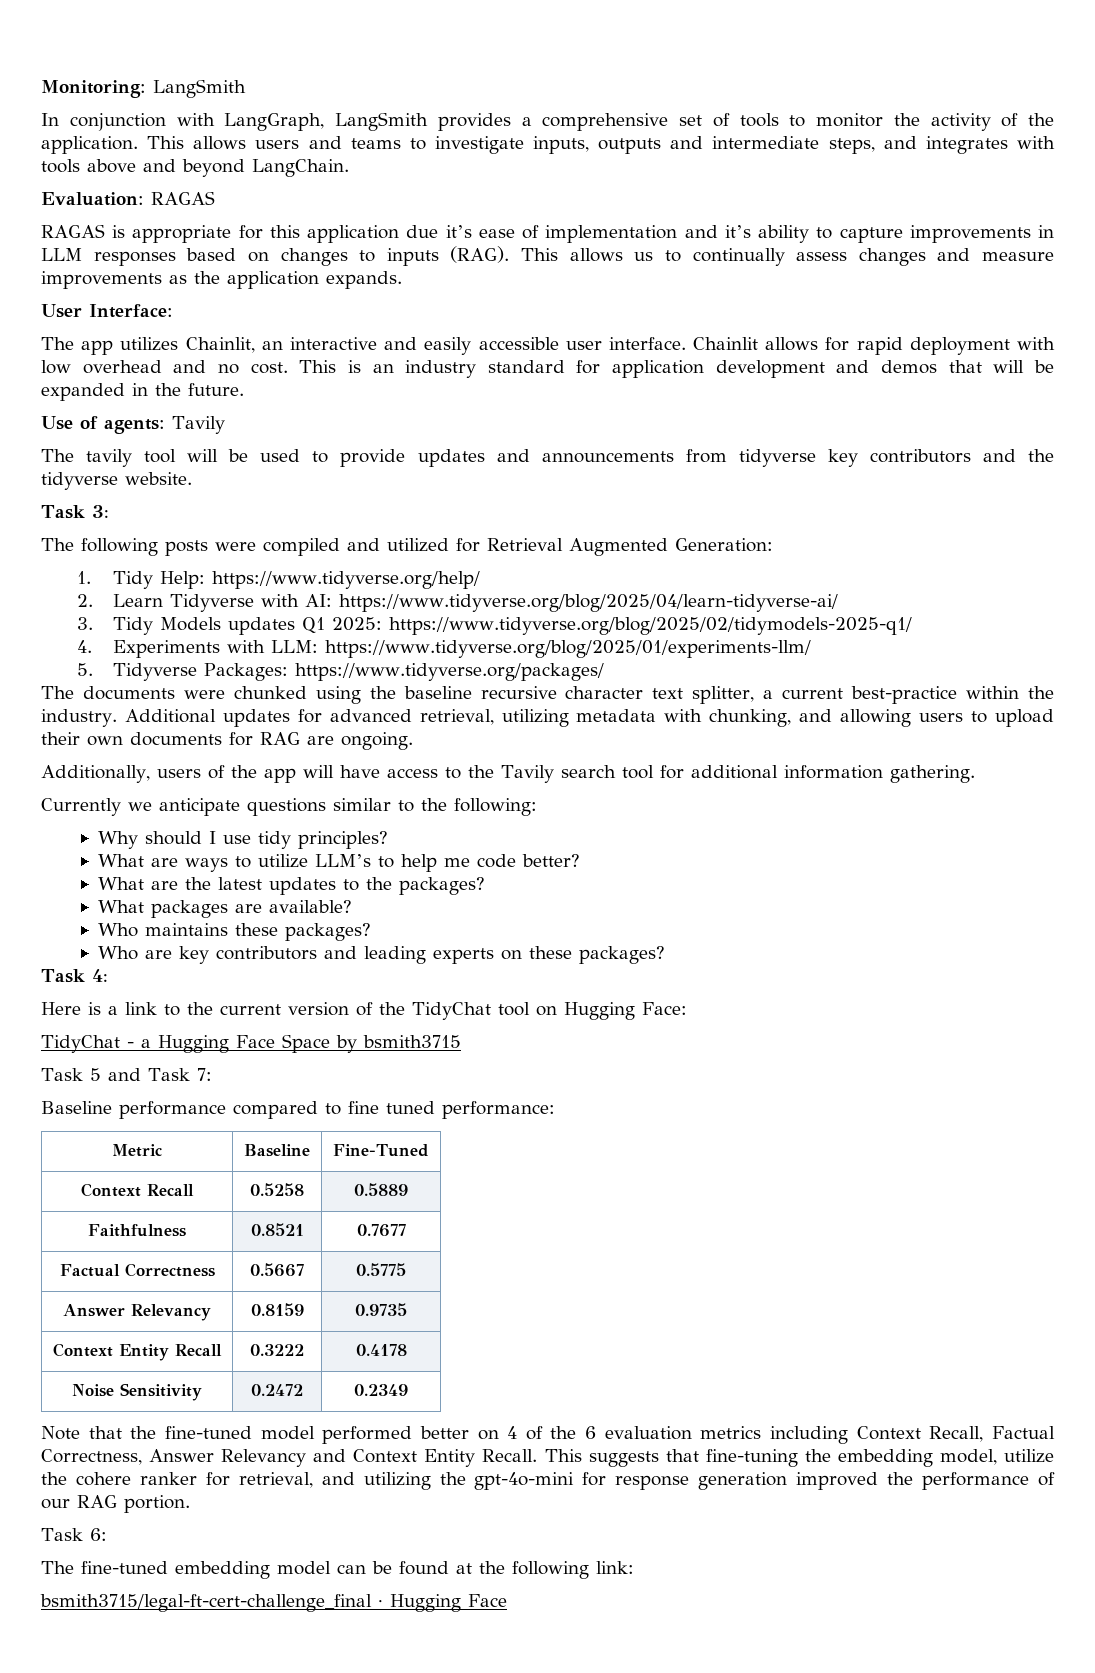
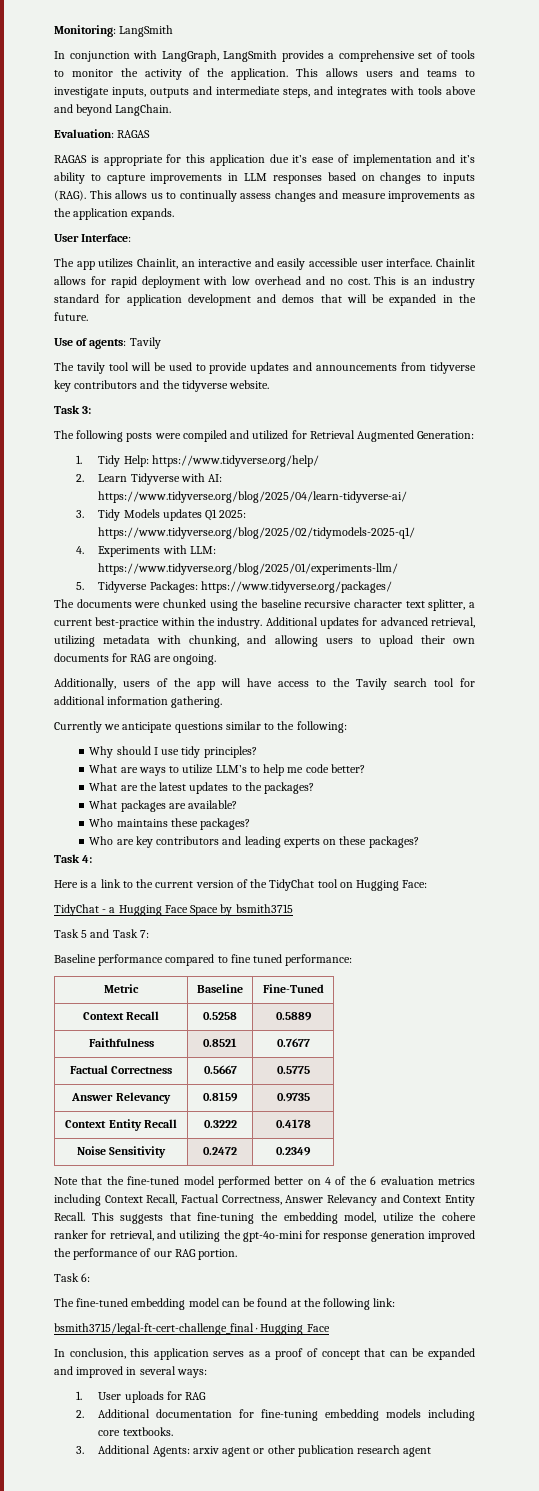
(507, 1600) none -> [54,1348,476,1360] [54,1366,207,1378] [76,1391,207,1403] [76,1409,475,1421] [98,1427,173,1436] [76,1445,432,1457] // In conclusion, this application serves as a proof of concept that can be expanded and improved in several ways: // 1. User uploads for RAG // 2. Additional documentation for fine-tuning embedding models including core textbooks. // 3. Additional Agents: arxiv agent or other publication research agent

